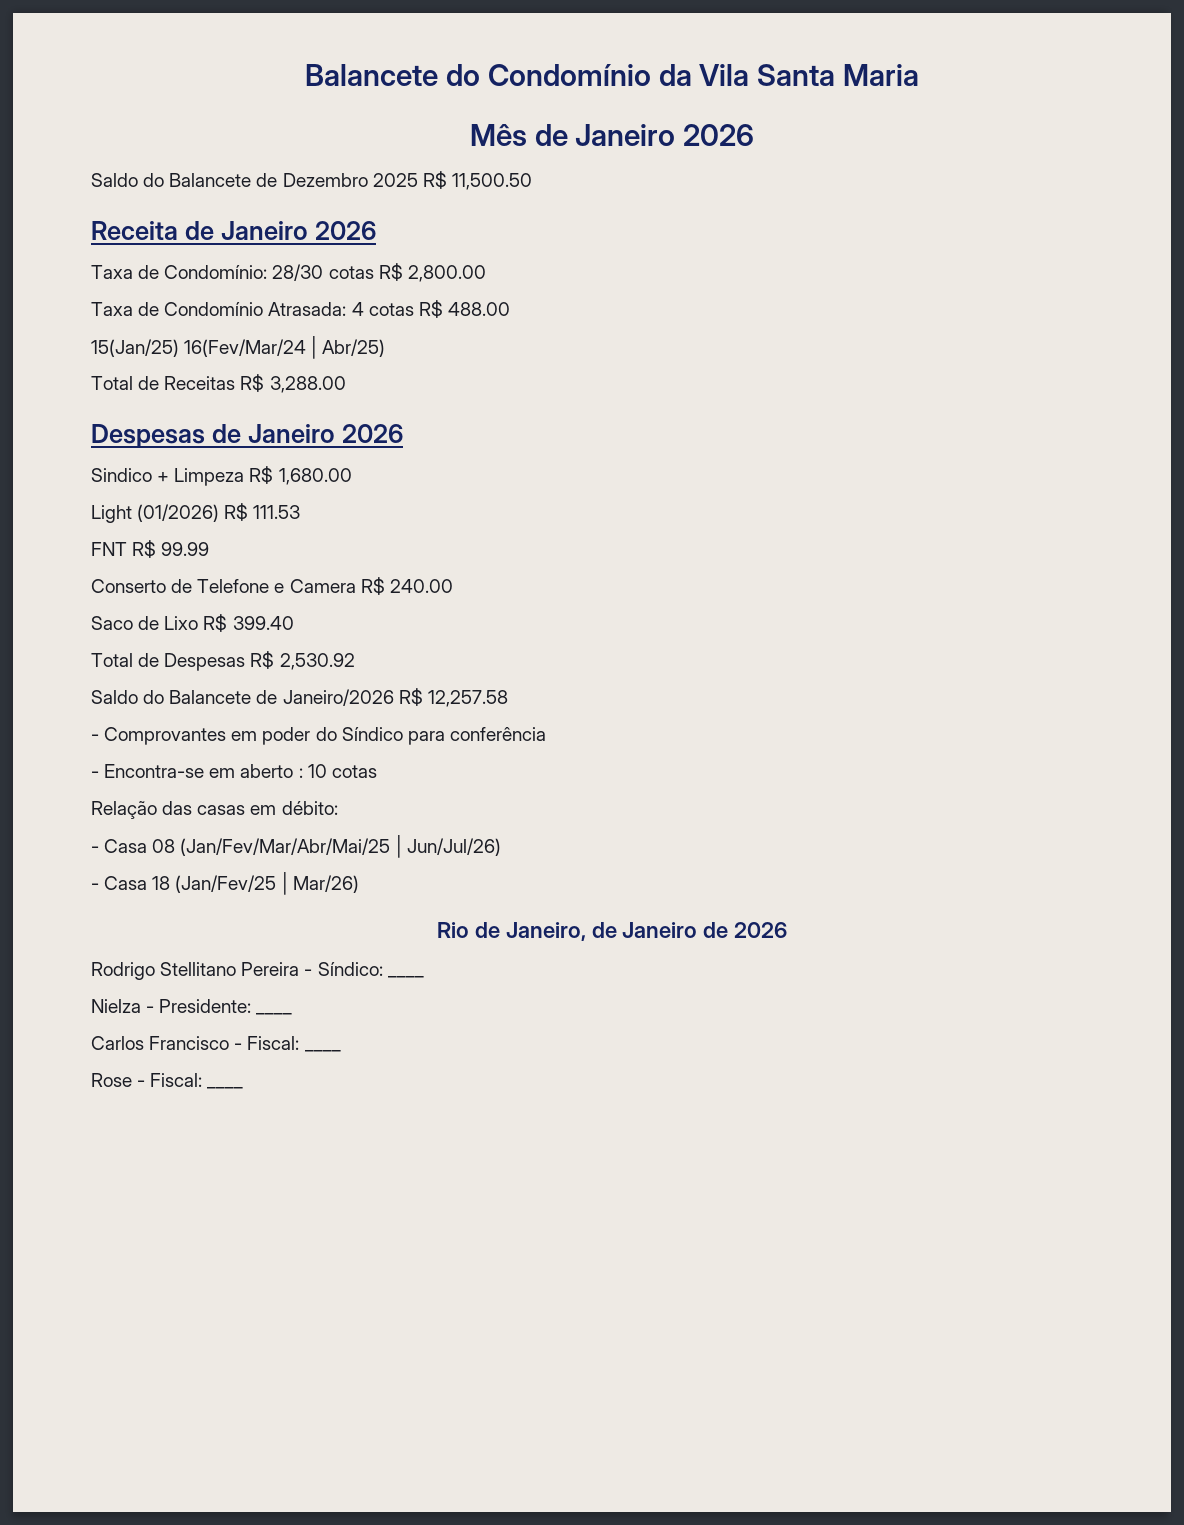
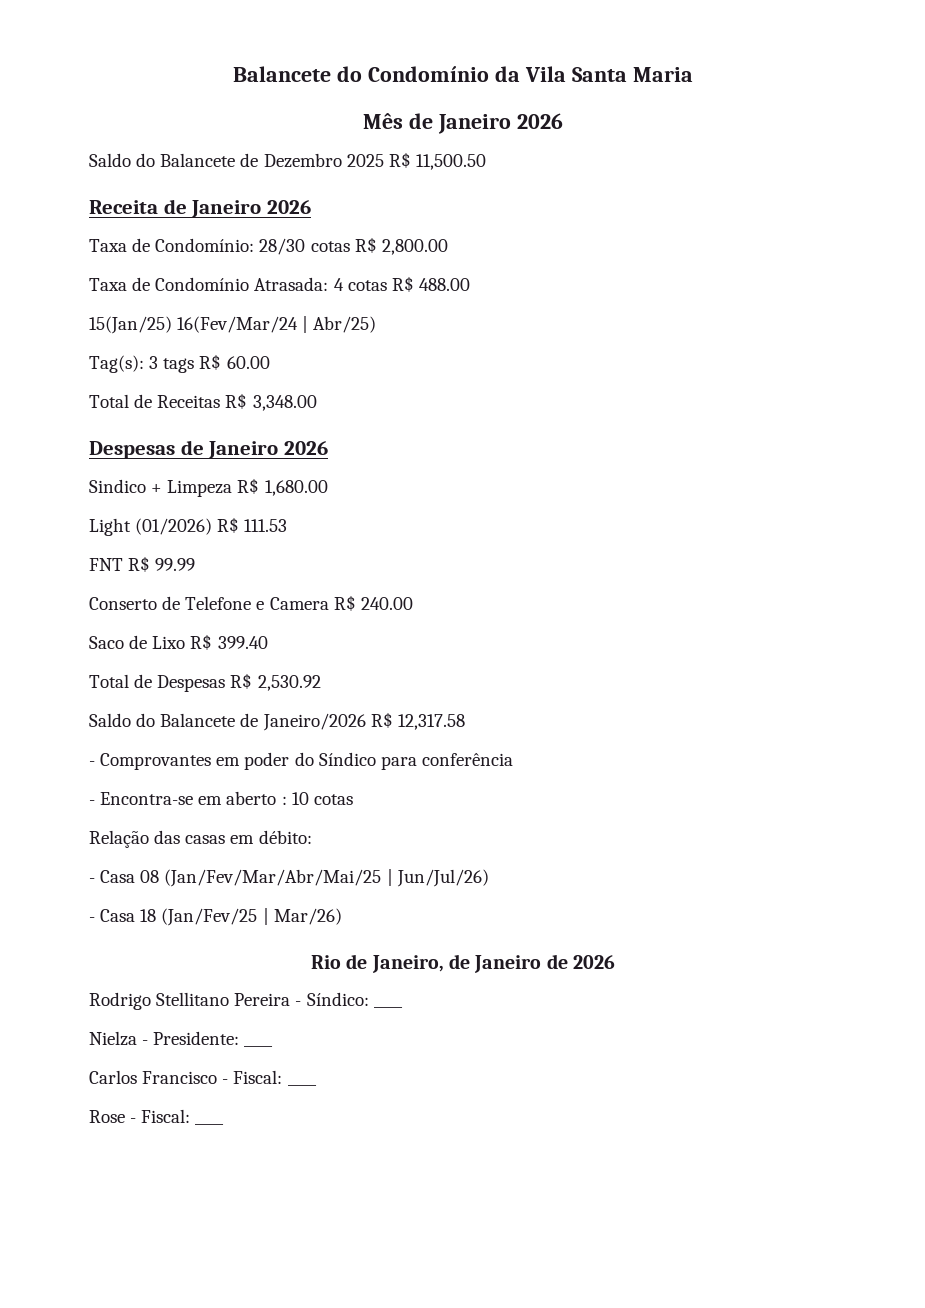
(386, 348) none -> [89,354,270,373] // Tag(s): 3 tags R$ 60.00
[269,376,346,393] 3,288.00 -> [252,395,317,411] 3,348.00
[427,690,508,707] 12,257.58 -> [397,714,465,730] 12,317.58

